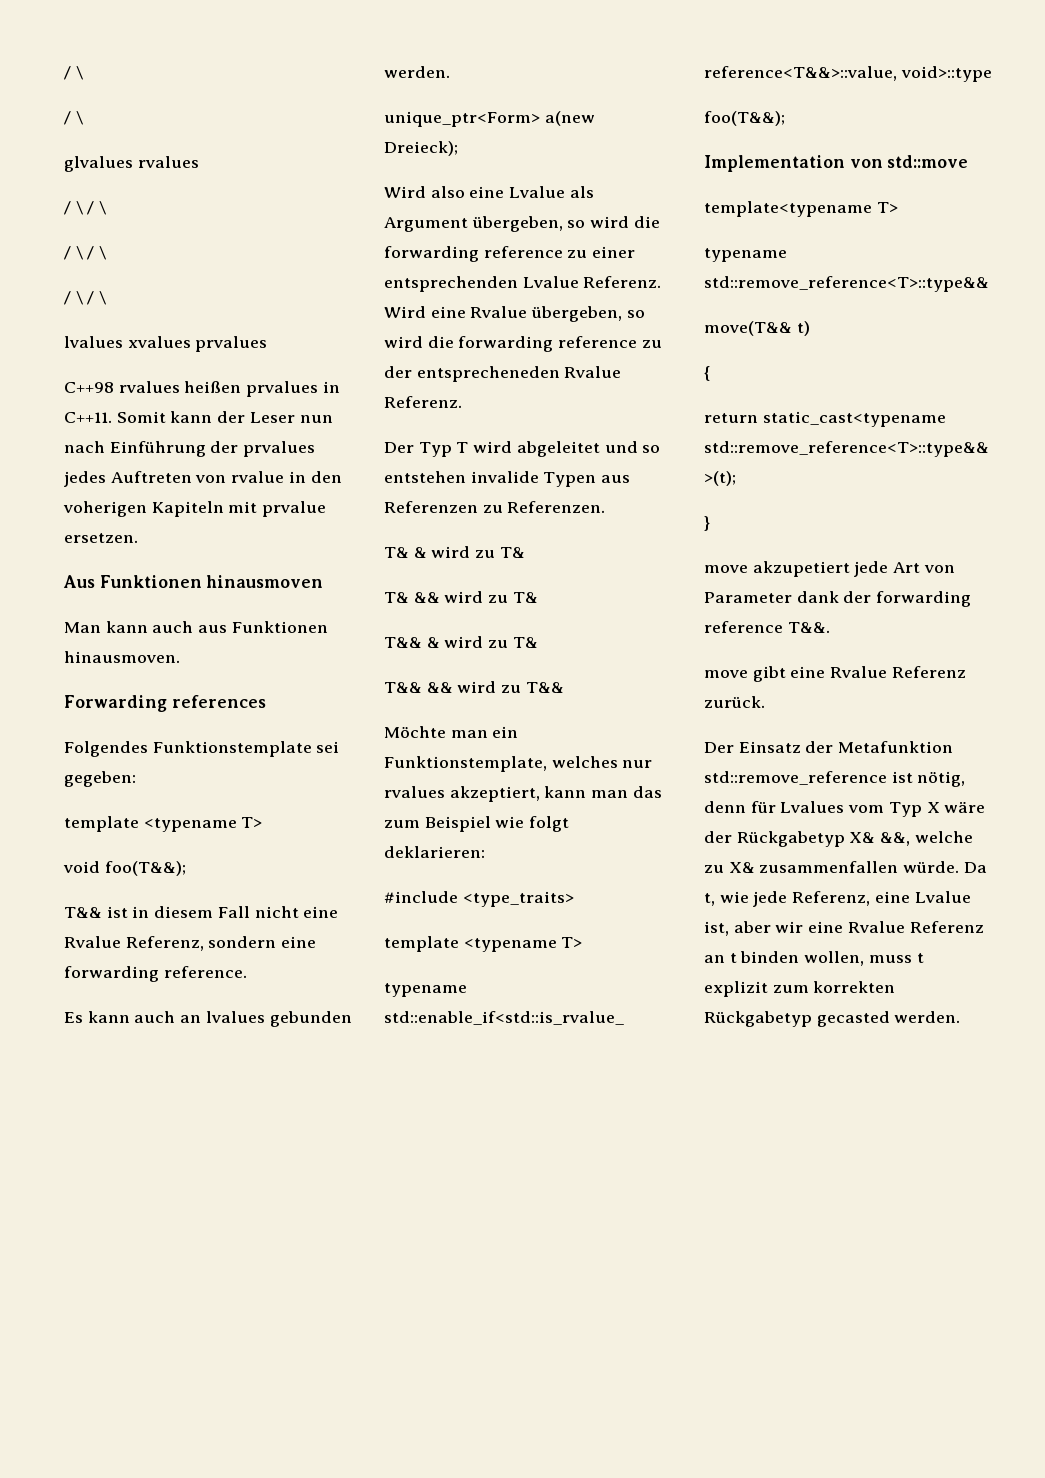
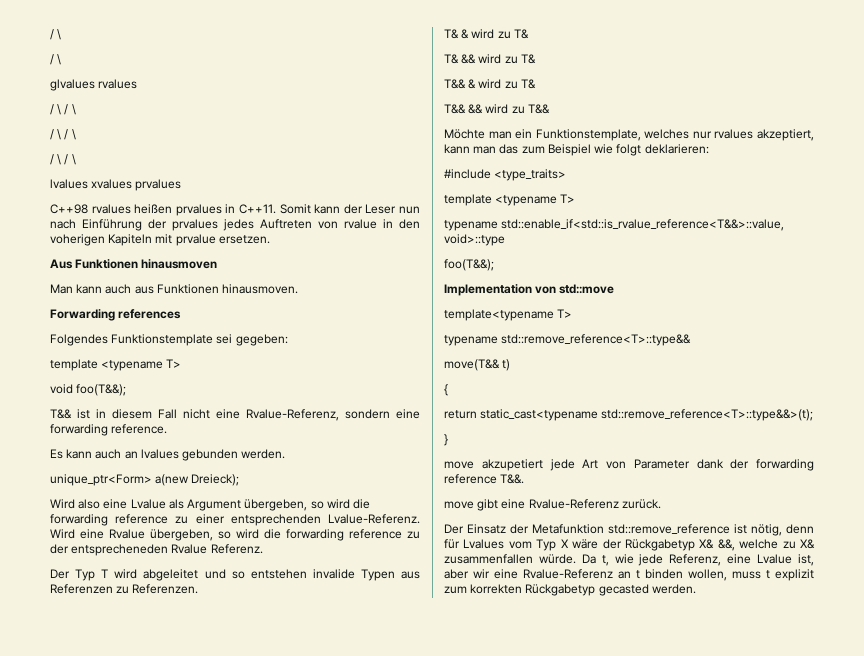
[64,936,204,951] Rvalue Referenz, -> [246,409,339,421] Rvalue-Referenz,
[522,276,662,288] Lvalue Referenz. -> [328,514,420,524] Lvalue-Referenz.
[830,666,966,678] Rvalue Referenz -> [528,499,619,509] Rvalue-Referenz
[847,921,984,933] Rvalue Referenz -> [523,569,613,579] Rvalue-Referenz

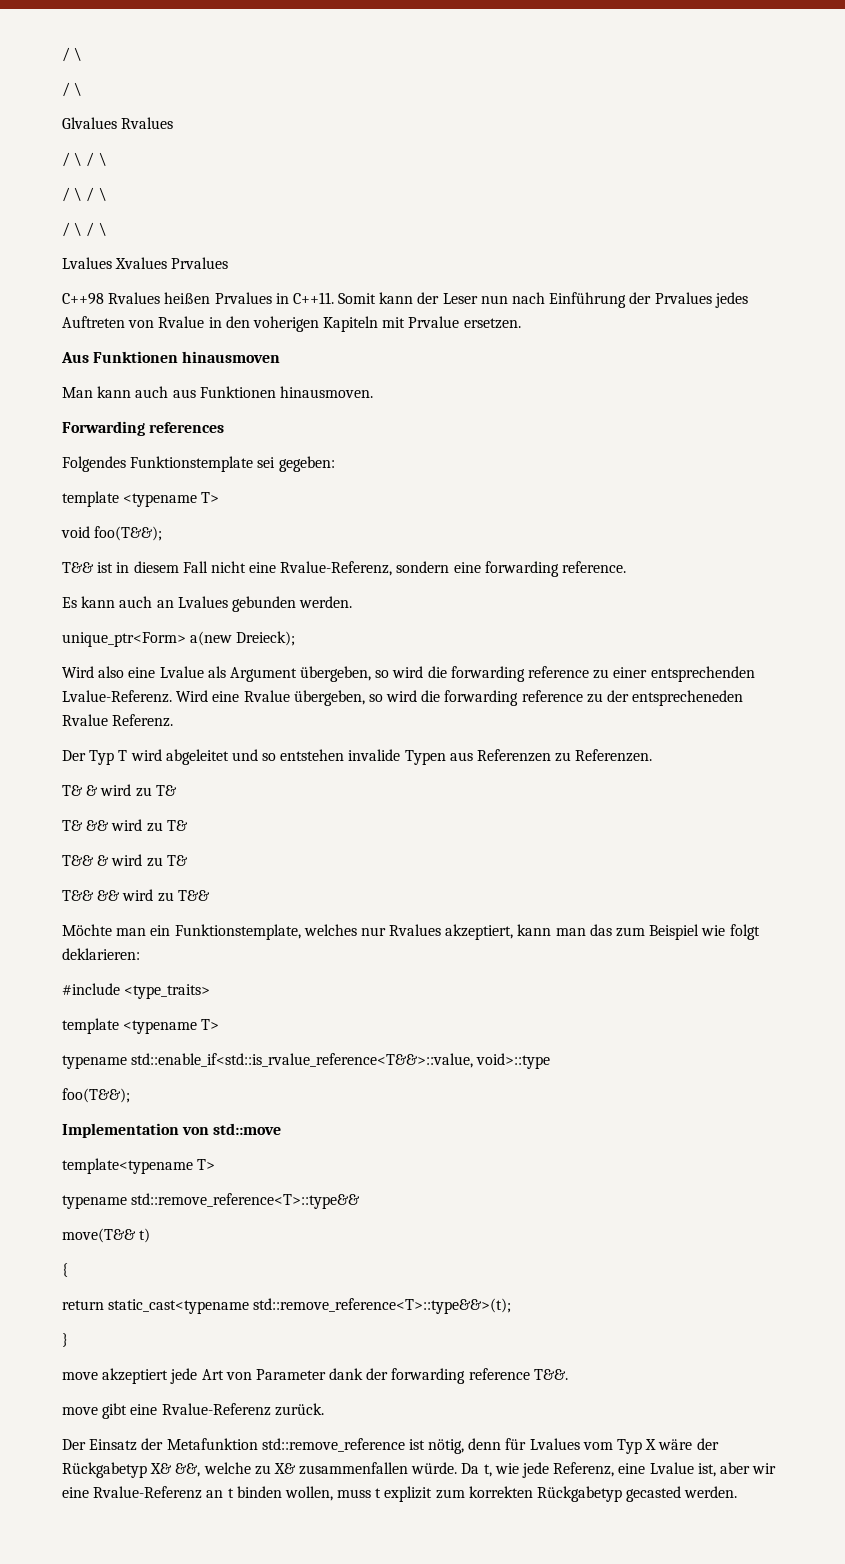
[50,79,138,91] glvalues rvalues -> [62,117,174,129] Glvalues Rvalues
[50,179,182,191] [50,204,222,216] lvalues xvalues prvalues // C++98 rvalues heißen prvalues -> [62,257,229,269] [62,292,272,305] Lvalues Xvalues Prvalues // C++98 Rvalues heißen Prvalues
[172,219,218,231] prvalues -> [654,292,712,304] Prvalues
[344,219,377,229] rvalue -> [158,316,205,328] Rvalue
[175,234,216,246] prvalue -> [408,316,460,328] Prvalue
[140,449,179,459] lvalues -> [177,596,228,608] Lvalues
[714,129,754,139] rvalues -> [389,924,442,936] Rvalues
[481,459,543,471] akzupetiert -> [102,1368,169,1384] akzeptiert

